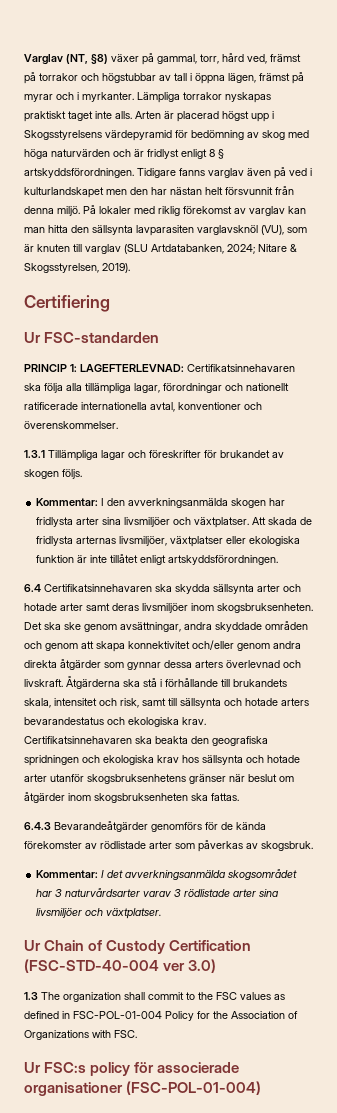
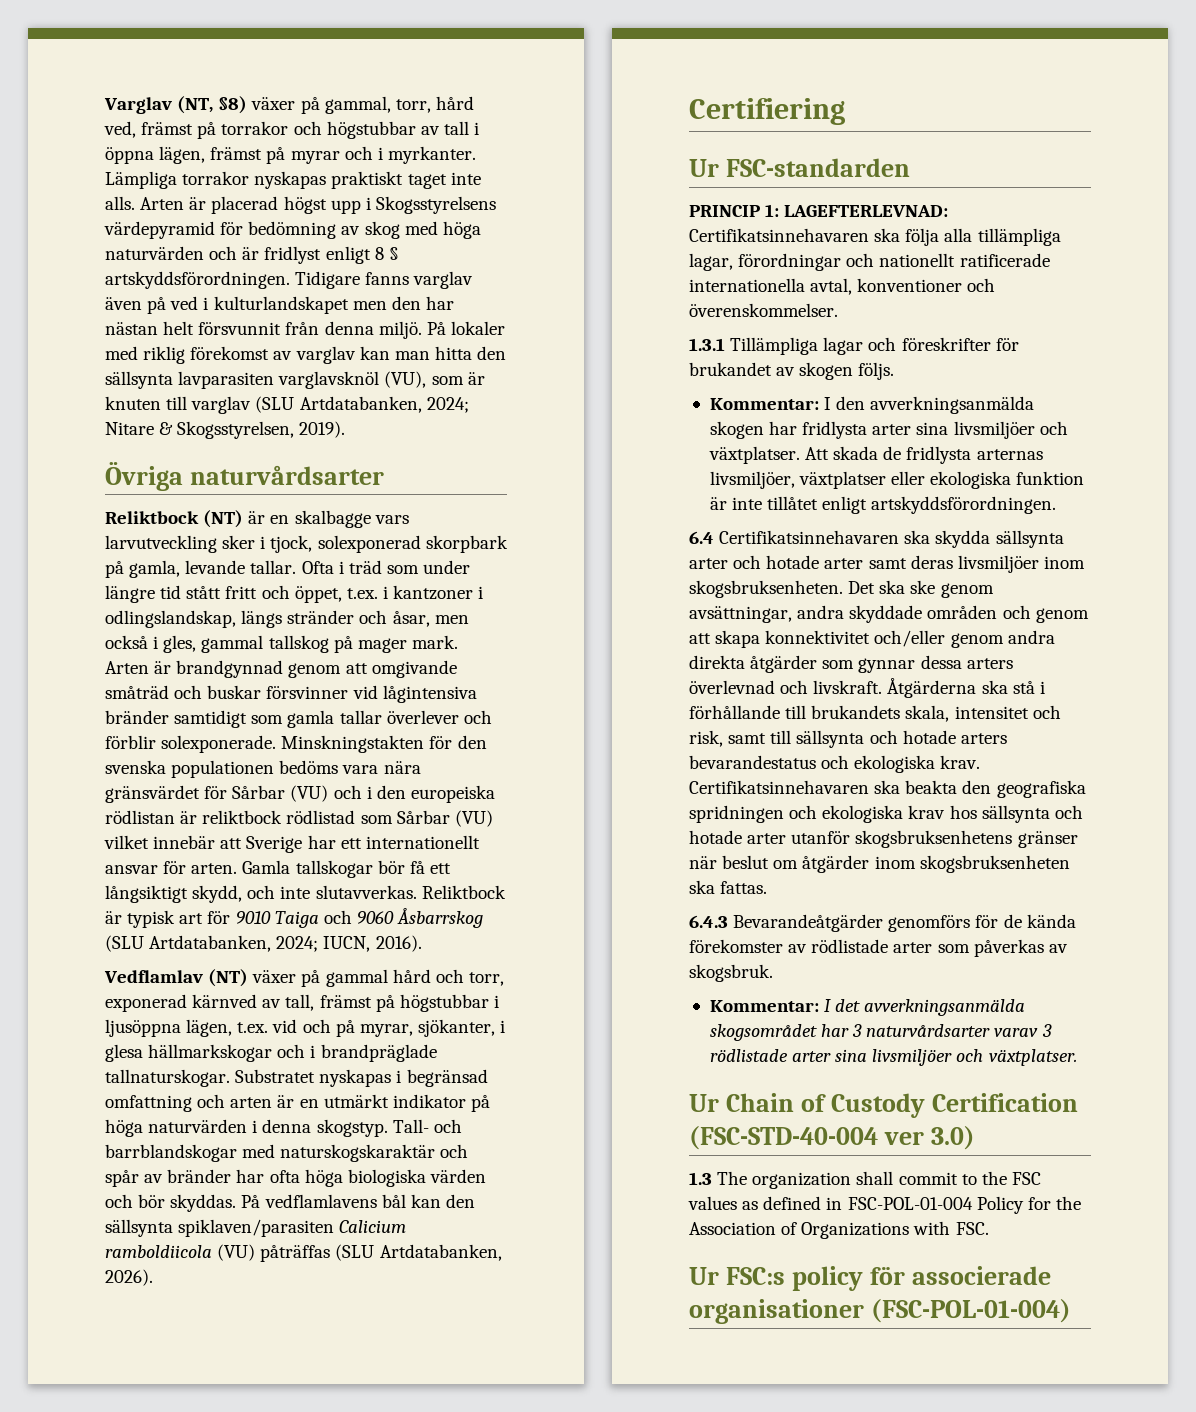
(130, 268) none -> [105,462,384,491] [105,510,409,528] [105,535,508,553] [105,560,471,578] [105,585,484,603] [105,610,469,628] [105,635,458,653] [105,660,457,678] [105,685,477,703] [105,710,492,728] [105,735,487,753] [105,760,421,778] [105,785,495,803] [105,810,493,827] [104,835,480,853] [105,860,451,878] [105,885,506,903] [105,908,484,928] [105,935,422,952] [104,969,504,987] [105,994,499,1012] [105,1019,506,1037] [105,1044,437,1062] [105,1069,488,1087] [105,1094,490,1112] [105,1119,462,1137] [105,1144,469,1162] [105,1169,486,1187] [105,1194,475,1212] [105,1219,407,1237] [105,1244,502,1262] [105,1269,153,1286] // Övriga naturvårdsarter // Reliktbock (NT) är en skalbagge vars larvutveckling sker i tjock, solexponerad skorpbark på gamla, levande tallar. Ofta i träd som under längre tid stått fritt och öppet, t.ex. i kantzoner i odlingslandskap, längs stränder och åsar, men också i gles, gammal tallskog på mager mark. Arten är brandgynnad genom att omgivande småträd och buskar försvinner vid lågintensiva bränder samtidigt som gamla tallar överlever och förblir solexponerade. Minskningstakten för den svenska populationen bedöms vara nära gränsvärdet för Sårbar (VU) och i den europeiska rödlistan är reliktbock rödlistad som Sårbar (VU) vilket innebär att Sverige har ett internationellt ansvar för arten. Gamla tallskogar bör få ett långsiktigt skydd, och inte slutavverkas. Reliktbock är typisk art för 9010 Taiga och 9060 Åsbarrskog (SLU Artdatabanken, 2024; IUCN, 2016). // Vedflamlav (NT) växer på gammal hård och torr, exponerad kärnved av tall, främst på högstubbar i ljusöppna lägen, t.ex. vid och på myrar, sjökanter, i glesa hällmarkskogar och i brandpräglade tallnaturskogar. Substratet nyskapas i begränsad omfattning och arten är en utmärkt indikator på höga naturvärden i denna skogstyp. Tall- och barrblandskogar med naturskogskaraktär och spår av bränder har ofta höga biologiska värden och bör skyddas. På vedflamlavens bål kan den sällsynta spiklaven/parasiten Calicium ramboldiicola (VU) påträffas (SLU Artdatabanken, 2026).

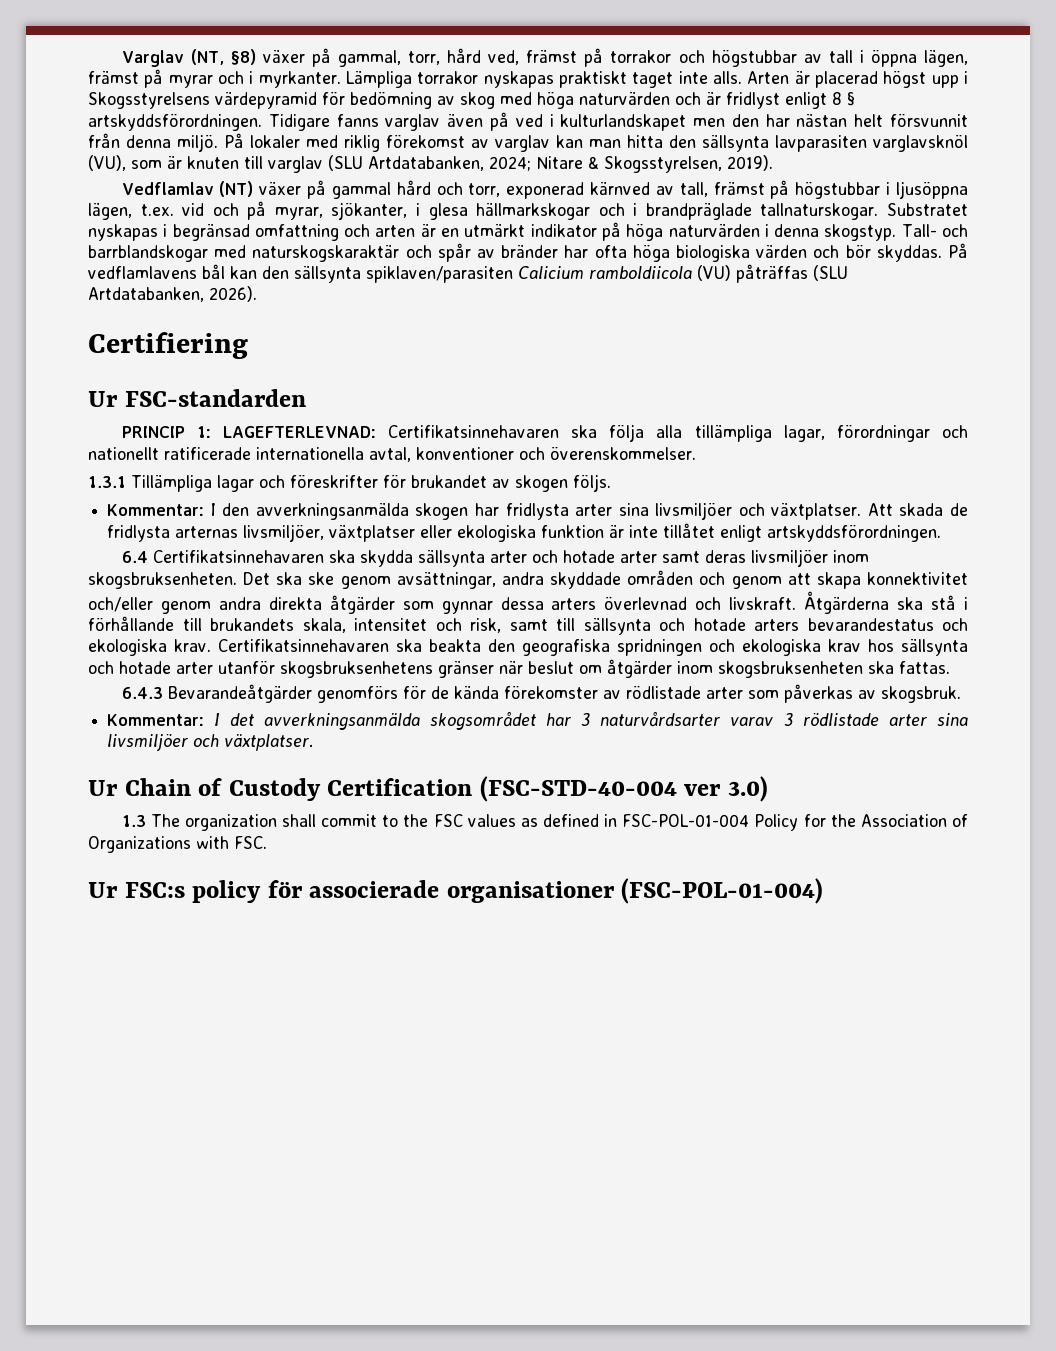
[105,462,384,491] [105,510,409,528] [105,535,508,553] [105,560,471,578] [105,585,484,603] [105,610,469,628] [105,635,458,653] [105,660,457,678] [105,685,477,703] [105,710,492,728] [105,735,487,753] [105,760,421,778] [105,785,495,803] [105,810,493,827] [104,835,480,853] [105,860,451,878] [105,885,506,903] [105,908,484,928] [105,935,422,952] // Övriga naturvårdsarter // Reliktbock (NT) är en skalbagge vars larvutveckling sker i tjock, solexponerad skorpbark på gamla, levande tallar. Ofta i träd som under längre tid stått fritt och öppet, t.ex. i kantzoner i odlingslandskap, längs stränder och åsar, men också i gles, gammal tallskog på mager mark. Arten är brandgynnad genom att omgivande småträd och buskar försvinner vid lågintensiva bränder samtidigt som gamla tallar överlever och förblir solexponerade. Minskningstakten för den svenska populationen bedöms vara nära gränsvärdet för Sårbar (VU) och i den europeiska rödlistan är reliktbock rödlistad som Sårbar (VU) vilket innebär att Sverige har ett internationellt ansvar för arten. Gamla tallskogar bör få ett långsiktigt skydd, och inte slutavverkas. Reliktbock är typisk art för 9010 Taiga och 9060 Åsbarrskog (SLU Artdatabanken, 2024; IUCN, 2016). -> (773, 163) none

